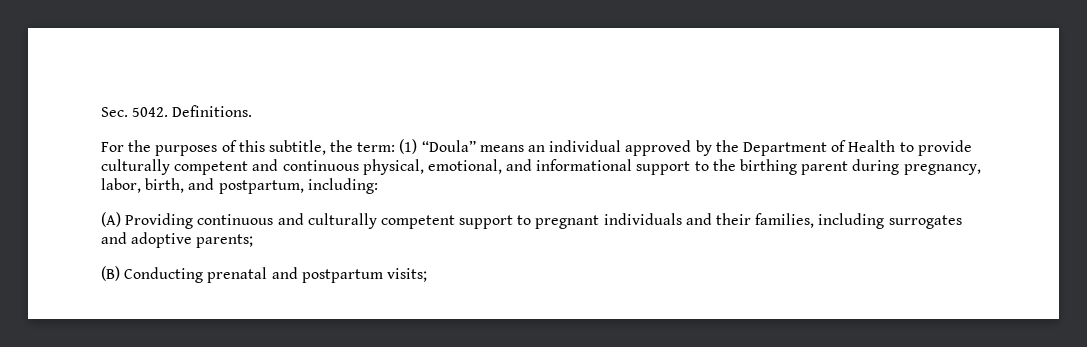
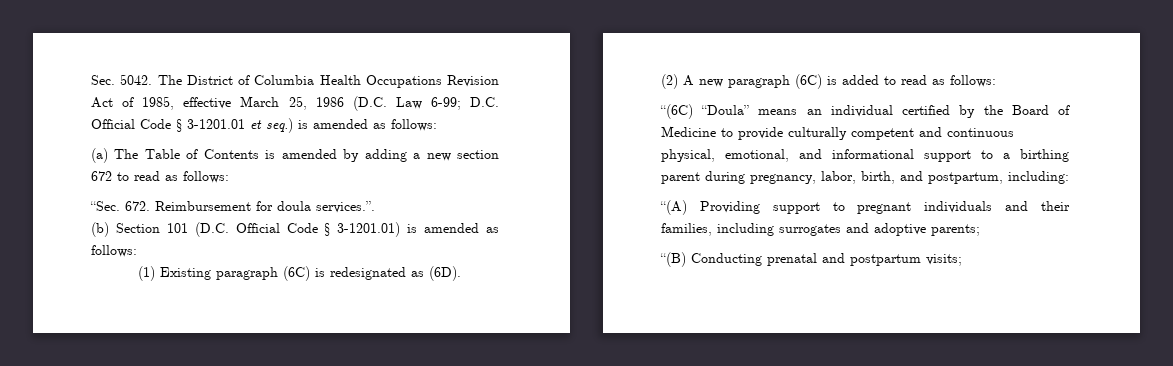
[172,105,253,117] [101,139,418,156] Definitions. // For the purposes of this subtitle, the term: (1) -> [157,75,499,88] [91,96,500,111] [91,118,437,133] [91,148,499,163] [91,171,229,183] [90,201,375,213] [91,222,499,237] [91,245,137,257] [137,266,461,281] [661,74,996,89] [660,104,693,119] The District of Columbia Health Occupations Revision Act of 1985, effective March 25, 1986 (D.C. Law 6-99; D.C. Official Code § 3-1201.01 et seq.) is amended as follows: // (a) The Table of Contents is amended by adding a new section 672 to read as follows: // “Sec. 672. Reimbursement for doula services.”. // (b) Section 101 (D.C. Official Code § 3-1201.01) is amended as follows: // (1) Existing paragraph (6C) is redesignated as (6D). // (2) A new paragraph (6C) is added to read as follows: // “(6C)
[625,140,692,156] approved -> [902,105,951,115] certified
[742,140,896,156] Department of Health -> [1011,105,1070,115] [661,126,716,137] Board of Medicine
[712,159,736,171] the -> [1003,153,1010,159] a
[101,212,455,229] (A) Providing continuous and culturally competent -> [660,200,760,215] “(A) Providing
[101,266,120,281] (B) -> [660,252,686,267] “(B)

